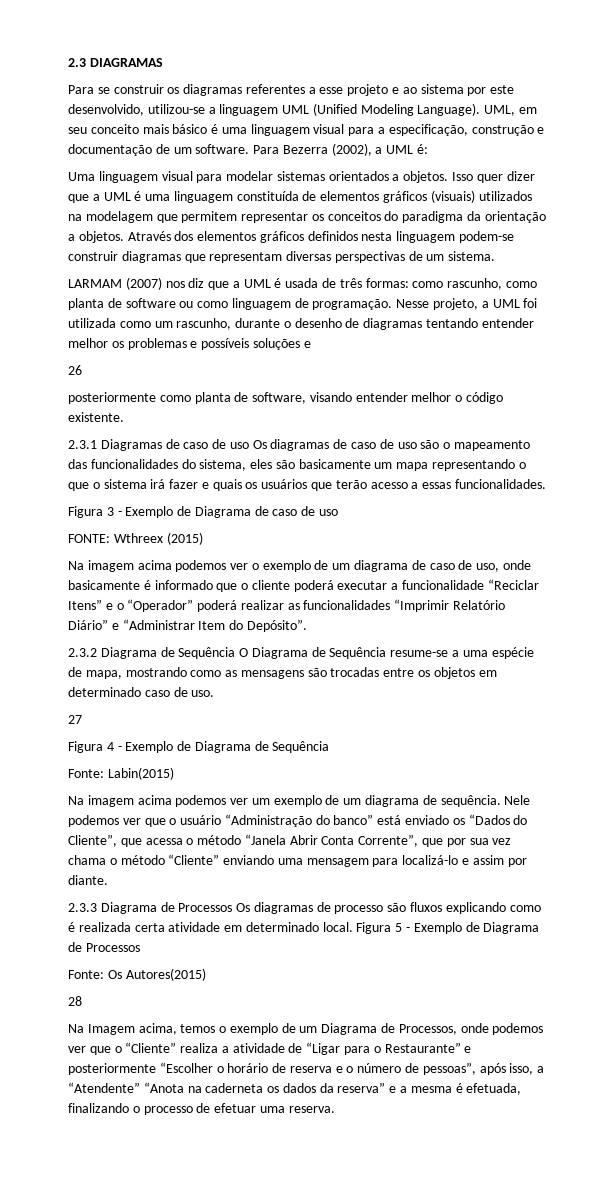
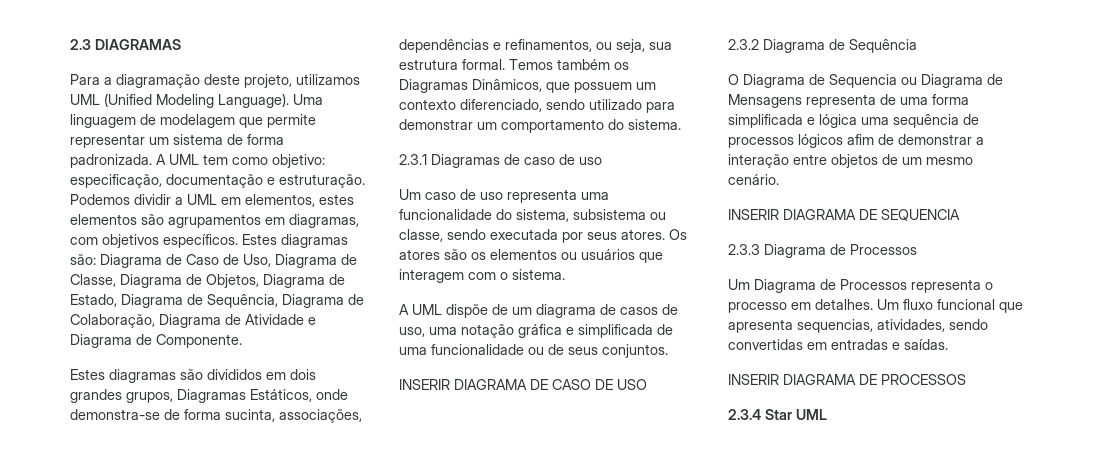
[97,84,515,96] [68,103,538,116] [68,124,545,136] [68,143,429,156] [68,171,535,183] [68,190,532,203] [68,211,546,223] [68,231,515,243] [68,251,496,263] [68,277,537,290] [68,298,538,310] [68,318,534,330] [68,338,311,350] [68,365,82,375] [68,392,504,404] [68,412,124,422] se construir os diagramas referentes a esse projeto e ao sistema por este desenvolvido, utilizou-se a linguagem UML (Unified Modeling Language). UML, em seu conceito mais básico é uma linguagem visual para a especificação, construção e documentação de um software. Para Bezerra (2002), a UML é: // Uma linguagem visual para modelar sistemas orientados a objetos. Isso quer dizer que a UML é uma linguagem constituída de elementos gráficos (visuais) utilizados na modelagem que permitem representar os conceitos do paradigma da orientação a objetos. Através dos elementos gráficos definidos nesta linguagem podem-se construir diagramas que representam diversas perspectivas de um sistema. // LARMAM (2007) nos diz que a UML é usada de três formas: como rascunho, como planta de software ou como linguagem de programação. Nesse projeto, a UML foi utilizada como um rascunho, durante o desenho de diagramas tentando entender melhor os problemas e possíveis soluções e // 26 // posteriormente como planta de software, visando entender melhor o código existente. -> [104,74,360,88] [70,93,323,108] [70,114,316,128] [70,134,284,148] [70,154,325,168] [70,174,365,188] [70,194,354,207] [70,214,359,228] [70,234,348,248] [70,254,357,268] [70,274,345,288] [70,294,364,308] [70,314,316,328] [70,334,242,348] [70,369,316,383] [70,389,348,403] [70,409,362,423] [399,39,672,53] [399,59,629,70] [399,79,656,93] [399,99,675,113] [399,119,681,133] a diagramação deste projeto, utilizamos UML (Unified Modeling Language). Uma linguagem de modelagem que permite representar um sistema de forma padronizada. A UML tem como objetivo: especificação, documentação e estruturação. Podemos dividir a UML em elementos, estes elementos são agrupamentos em diagramas, com objetivos específicos. Estes diagramas são: Diagrama de Caso de Uso, Diagrama de Classe, Diagrama de Objetos, Diagrama de Estado, Diagrama de Sequência, Diagrama de Colaboração, Diagrama de Atividade e Diagrama de Componente. // Estes diagramas são divididos em dois grandes grupos, Diagramas Estáticos, onde demonstra-se de forma sucinta, associações, dependências e refinamentos, ou seja, sua estrutura formal. Temos também os Diagramas Dinâmicos, que possuem um contexto diferenciado, sendo utilizado para demonstrar um comportamento do sistema.
[252,439,530,451] [68,459,526,471] [68,479,546,491] [68,506,339,518] [68,532,203,545] [68,560,455,572] Os diagramas de caso de uso são o mapeamento das funcionalidades do sistema, eles são basicamente um mapa representando o que o sistema irá fazer e quais os usuários que terão acesso a essas funcionalidades. // Figura 3 - Exemplo de Diagrama de caso de uso // FONTE: Wthreex (2015) // Na imagem acima podemos ver o exemplo de um diagrama de caso -> [399,189,609,203] [399,209,666,222] [399,229,687,243] [399,249,663,263] [399,269,565,283] [399,304,658,318] // Um caso de uso representa uma funcionalidade do sistema, subsistema ou classe, sendo executada por seus atores. Os atores são os elementos ou usuários que interagem com o sistema. // A UML dispõe de um diagrama de casos
[502,560,531,570] [68,579,539,592] [68,599,506,612] [68,619,307,632] onde basicamente é informado que o cliente poderá executar a funcionalidade “Reciclar Itens” e o “Operador” poderá realizar as funcionalidades “Imprimir Relatório Diário” e “Administrar Item do Depósito”. -> [429,324,673,338] [399,344,668,358] [399,379,647,390] uma notação gráfica e simplificada de uma funcionalidade ou de seus conjuntos. // INSERIR DIAGRAMA DE CASO DE USO
(236, 653) none -> (917, 46) //
[329,647,534,659] [68,667,497,679] [68,687,215,697] [68,715,82,724] [68,741,330,753] [68,767,174,780] [68,795,531,807] [68,814,528,827] [68,834,512,847] [68,854,527,867] [68,875,108,885] [68,902,541,914] [68,922,540,934] [68,942,140,952] [68,968,206,981] [68,996,82,1006] [68,1023,544,1035] [68,1042,472,1055] [68,1062,545,1075] [68,1082,522,1095] [68,1103,335,1115] Sequência resume-se a uma espécie de mapa, mostrando como as mensagens são trocadas entre os objetos em determinado caso de uso. // 27 // Figura 4 - Exemplo de Diagrama de Sequência // Fonte: Labin(2015) // Na imagem acima podemos ver um exemplo de um diagrama de sequência. Nele podemos ver que o usuário “Administração do banco” está enviado os “Dados do Cliente”, que acessa o método “Janela Abrir Conta Corrente”, que por sua vez chama o método “Cliente” enviando uma mensagem para localizá-lo e assim por diante. // 2.3.3 Diagrama de Processos Os diagramas de processo são fluxos explicando como é realizada certa atividade em determinado local. Figura 5 - Exemplo de Diagrama de Processos // Fonte: Os Autores(2015) // 28 // Na Imagem acima, temos o exemplo de um Diagrama de Processos, onde podemos ver que o “Cliente” realiza a atividade de “Ligar para o Restaurante” e posteriormente “Escolher o horário de reserva e o número de pessoas”, após isso, a “Atendente” “Anota na caderneta os dados da reserva” e a mesma é efetuada, finalizando o processo de efetuar uma reserva. -> [829,74,1003,88] [728,94,969,108] [728,114,979,128] [728,134,984,148] [728,154,973,168] [728,174,779,185] [728,209,960,221] [728,244,917,258] [728,279,993,293] [728,299,1023,313] [728,319,988,333] [728,339,948,350] [728,374,966,385] [728,409,827,420] Sequencia ou Diagrama de Mensagens representa de uma forma simplificada e lógica uma sequência de processos lógicos afim de demonstrar a interação entre objetos de um mesmo cenário. // INSERIR DIAGRAMA DE SEQUENCIA // 2.3.3 Diagrama de Processos // Um Diagrama de Processos representa o processo em detalhes. Um fluxo funcional que apresenta sequencias, atividades, sendo convertidas em entradas e saídas. // INSERIR DIAGRAMA DE PROCESSOS // 2.3.4 Star UML

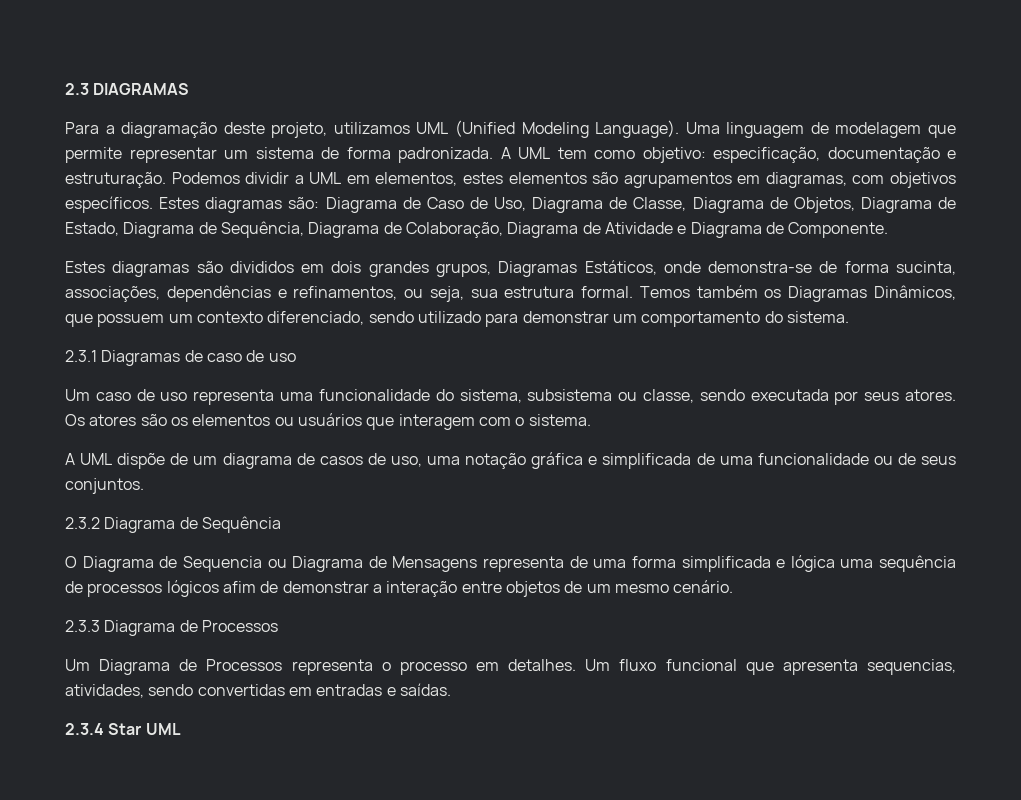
[399,379,647,390] // INSERIR DIAGRAMA DE CASO DE USO -> (144, 486) none
[728,209,960,221] // INSERIR DIAGRAMA DE SEQUENCIA -> (734, 586) none
[728,374,966,385] // INSERIR DIAGRAMA DE PROCESSOS -> (451, 689) none

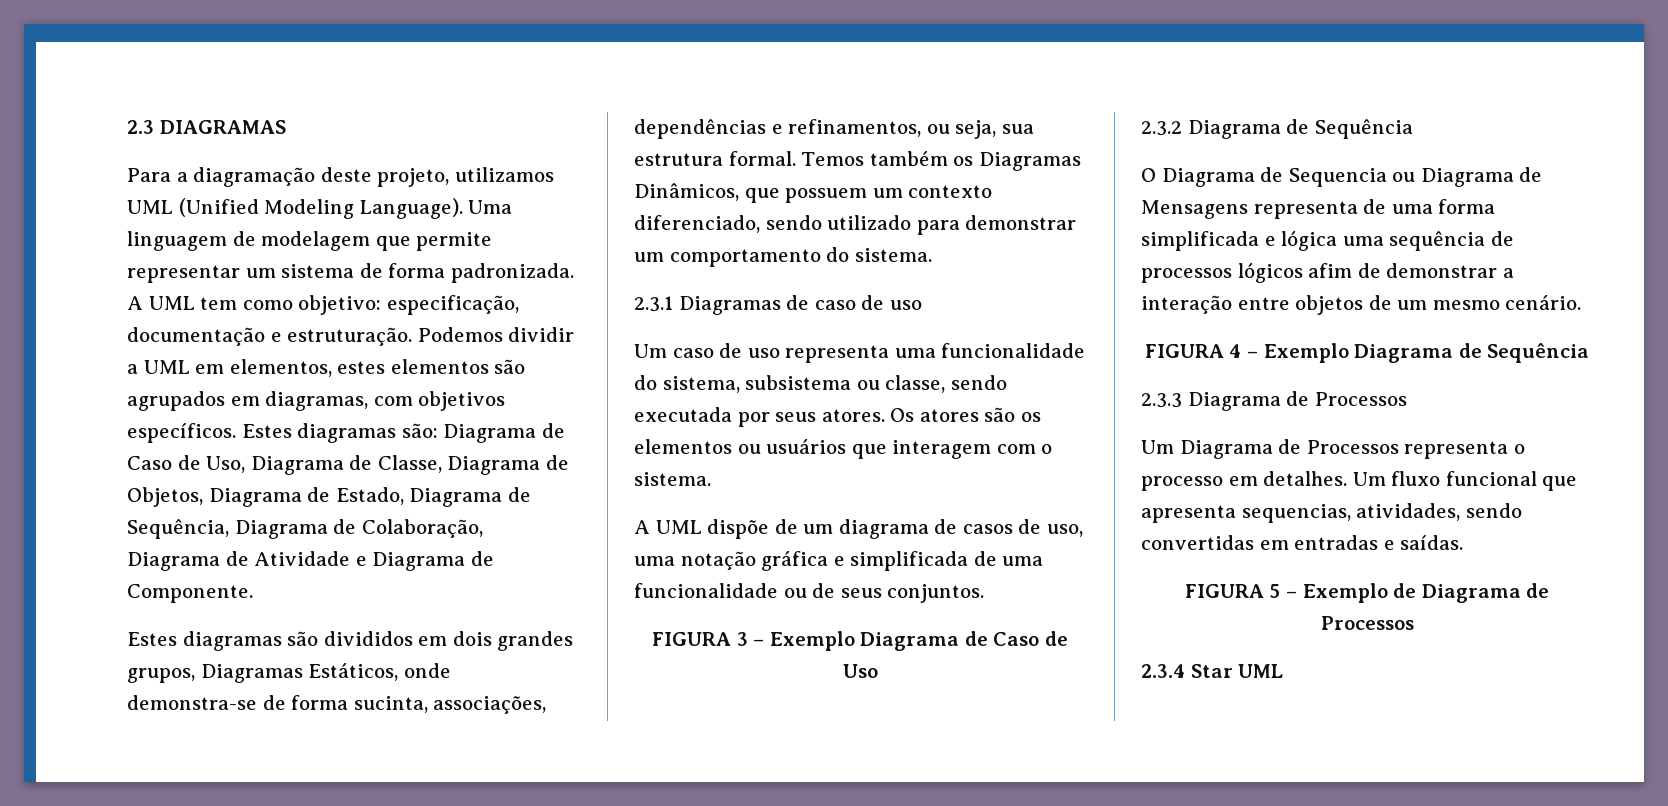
[623,172,732,188] agrupamentos -> [127,391,225,411] agrupados
(144, 486) none -> [652,631,1068,651] [842,664,878,678] // FIGURA 3 – Exemplo Diagrama de Caso de Uso
(734, 586) none -> [1144,343,1590,363] // FIGURA 4 – Exemplo Diagrama de Sequência
(451, 689) none -> [1184,583,1550,603] [1320,616,1414,630] // FIGURA 5 – Exemplo de Diagrama de Processos

